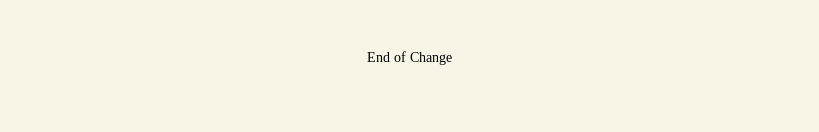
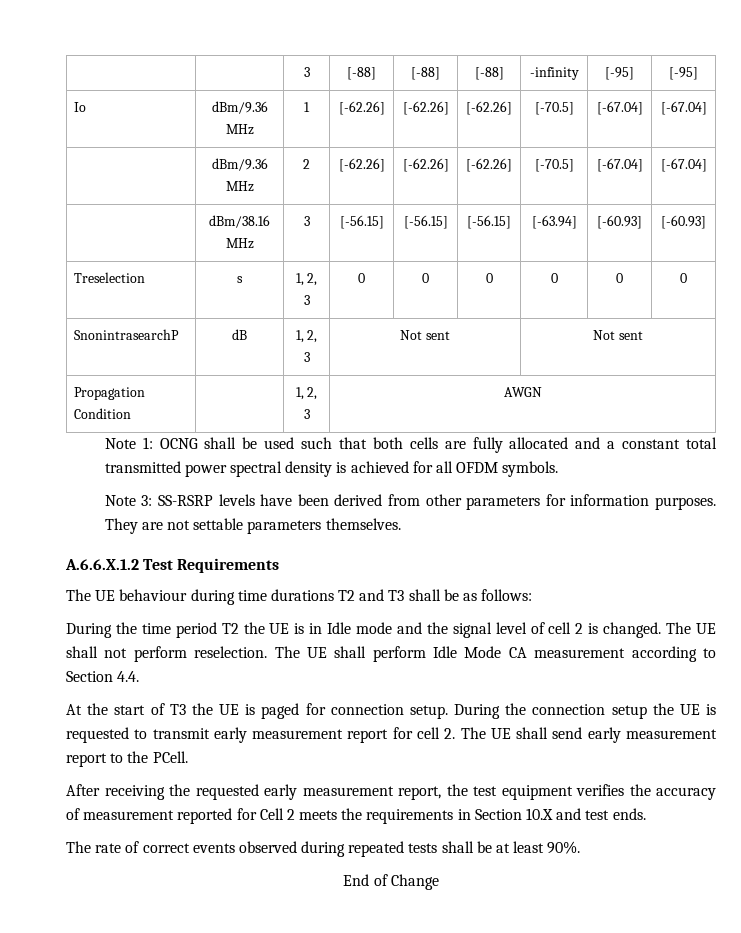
(367, 57) none -> [303,67,310,77] [347,67,376,80] [411,67,440,80] [474,67,504,80] [529,67,579,80] [605,67,634,80] [669,67,698,80] [74,102,87,112] [211,101,268,114] [225,124,254,135] [304,102,310,112] [338,101,385,115] [402,101,449,115] [466,101,512,115] [534,102,574,115] [596,101,643,115] [660,101,707,115] [211,158,268,171] [225,181,254,192] [303,159,310,169] [338,158,385,172] [402,158,449,172] [466,158,512,172] [534,159,574,172] [596,158,643,172] [660,158,707,172] [209,215,270,228] [225,238,254,249] [303,216,310,226] [339,215,384,229] [403,215,448,229] [467,215,511,229] [531,215,577,229] [597,215,642,229] [661,215,706,229] [74,272,146,283] [237,276,243,283] [295,273,318,286] [303,295,310,305] [358,273,365,283] [422,273,429,283] [485,273,493,283] [550,273,558,283] [616,273,623,283] [680,273,687,283] [74,329,180,340] [232,329,247,340] [295,330,318,343] [303,352,310,362] [400,330,450,340] [593,330,643,340] [74,387,146,400] [74,408,132,419] [295,387,318,400] [303,409,310,419] [503,387,542,397] [104,437,717,453] [104,461,559,477] [104,494,716,510] [104,518,401,534] [65,558,280,573] [66,589,533,605] [66,622,717,638] [66,646,716,662] [66,671,140,682] [66,703,716,719] [66,727,717,743] [66,751,188,767] [66,784,716,800] [66,808,646,824] [66,841,581,857] | | 3 | [-88] | [-88] | [-88] | -infinity | [-95] | [-95] // Io | dBm/9.36 MHz | 1 | [-62.26] | [-62.26] | [-62.26] | [-70.5] | [-67.04] | [-67.04] // | dBm/9.36 MHz | 2 | [-62.26] | [-62.26] | [-62.26] | [-70.5] | [-67.04] | [-67.04] // | dBm/38.16 MHz | 3 | [-56.15] | [-56.15] | [-56.15] | [-63.94] | [-60.93] | [-60.93] // Treselection | s | 1, 2, 3 | 0 | 0 | 0 | 0 | 0 | 0 // SnonintrasearchP | dB | 1, 2, 3 | Not sent | Not sent // Propagation Condition | | 1, 2, 3 | AWGN // Note 1: OCNG shall be used such that both cells are fully allocated and a constant total transmitted power spectral density is achieved for all OFDM symbols. // Note 3: SS-RSRP levels have been derived from other parameters for information purposes. They are not settable parameters themselves. // A.6.6.X.1.2 Test Requirements // The UE behaviour during time durations T2 and T3 shall be as follows: // During the time period T2 the UE is in Idle mode and the signal level of cell 2 is changed. The UE shall not perform reselection. The UE shall perform Idle Mode CA measurement according to Section 4.4. // At the start of T3 the UE is paged for connection setup. During the connection setup the UE is requested to transmit early measurement report for cell 2. The UE shall send early measurement report to the PCell. // After receiving the requested early measurement report, the test equipment verifies the accuracy of measurement reported for Cell 2 meets the requirements in Section 10.X and test ends. // The rate of correct events observed during repeated tests shall be at least 90%. //

